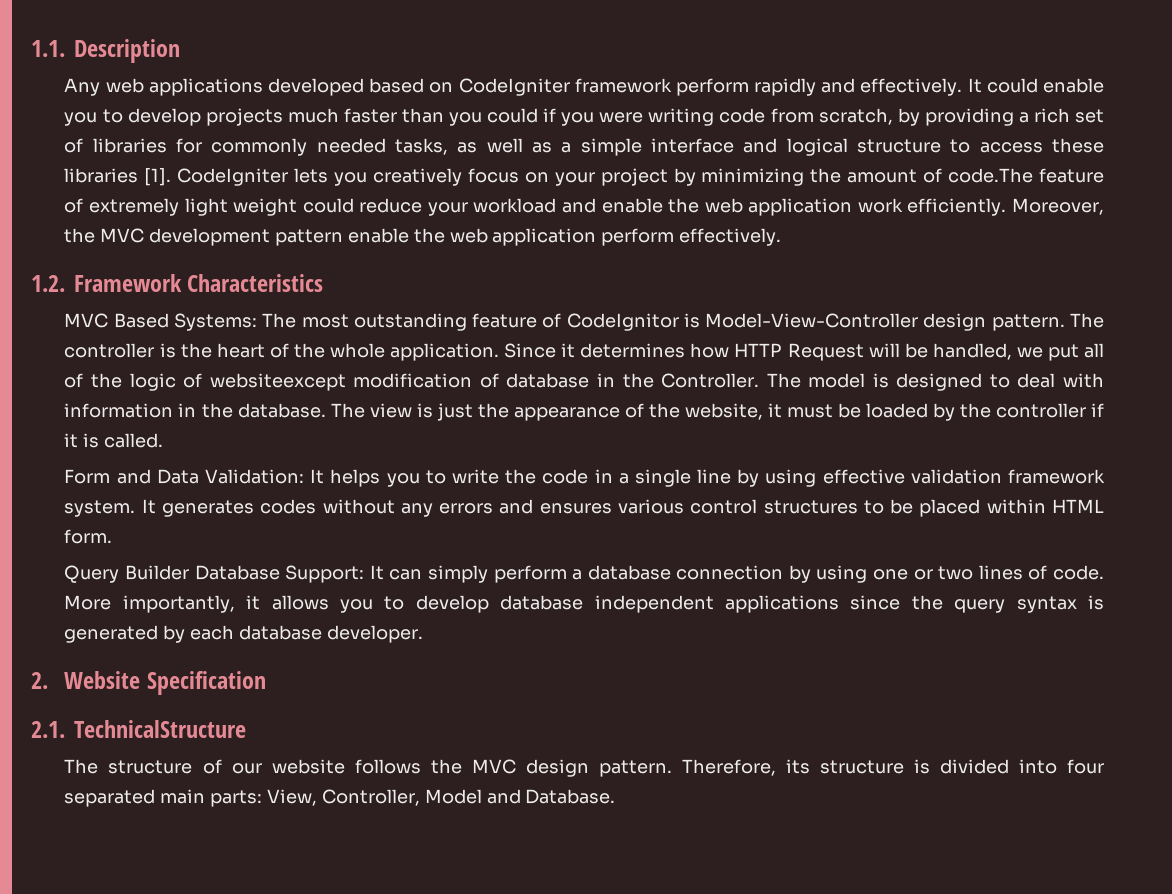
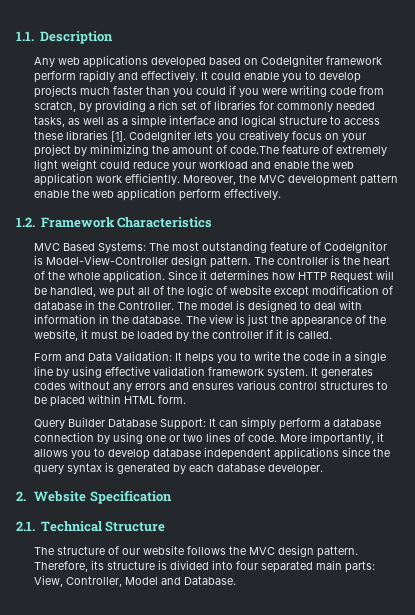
[209,373,346,391] websiteexcept -> [230,285,310,298] website except
[74,720,246,738] TechnicalStructure -> [40,521,166,532] Technical Structure

